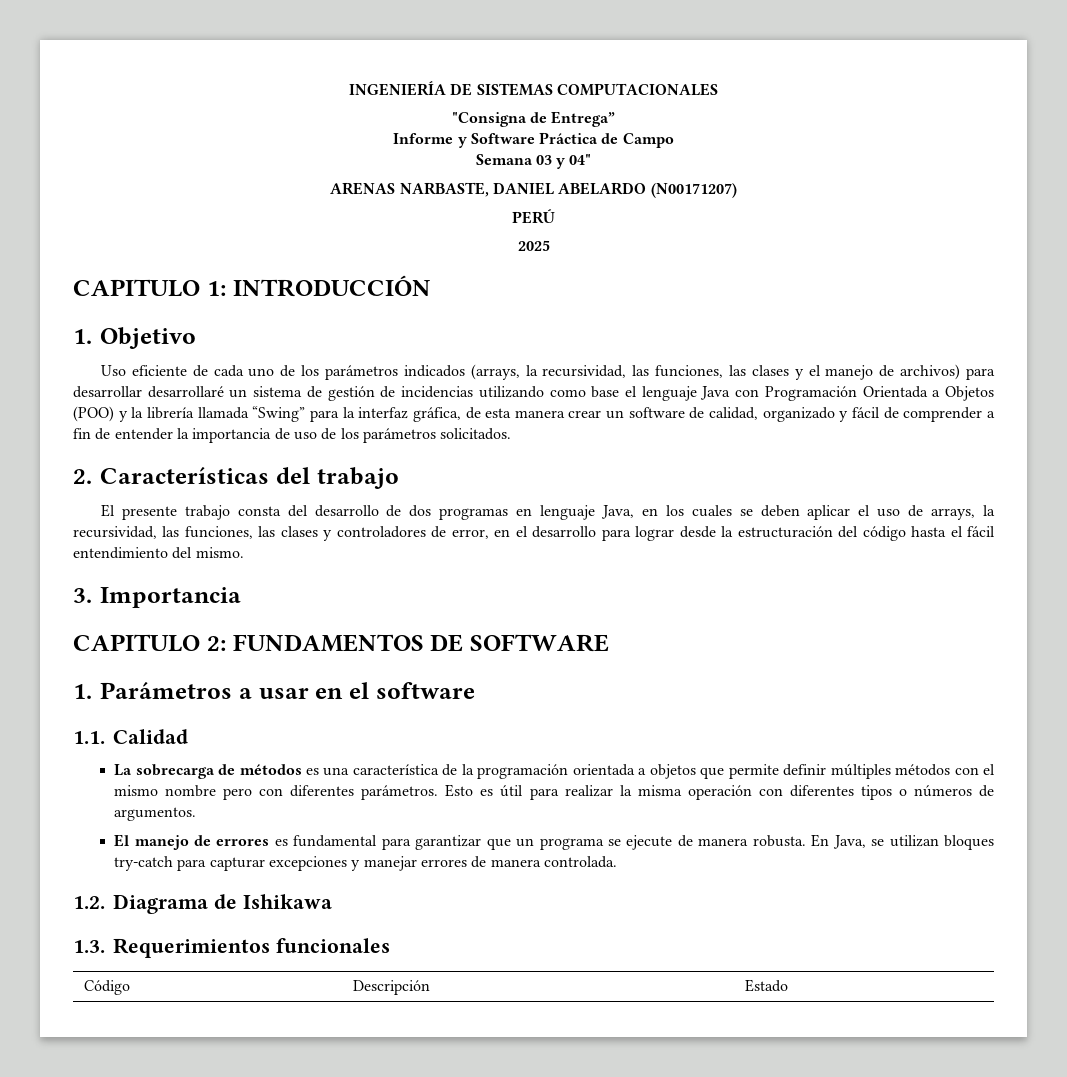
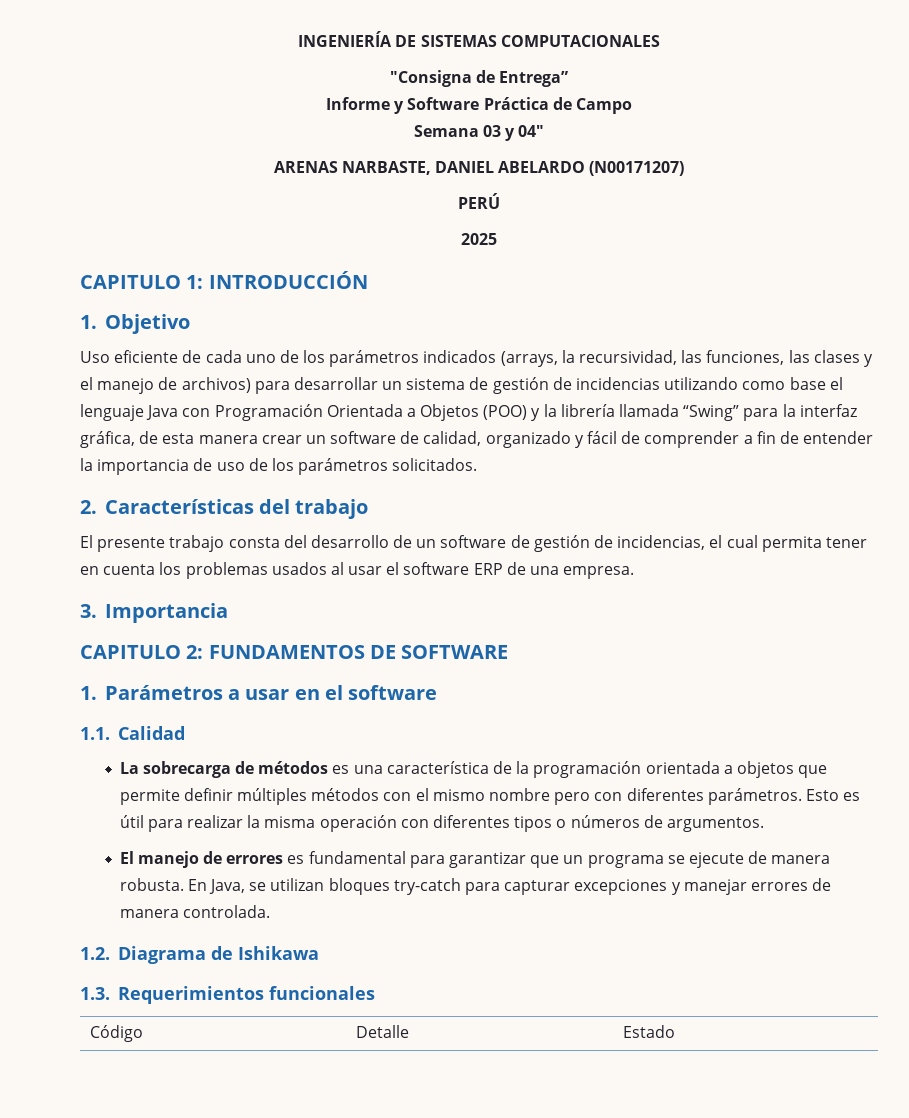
[147,386,224,398] desarrollaré -> (378, 383) none
[409,505,995,520] [73,526,996,541] [73,547,244,559] dos programas en lenguaje Java, en los cuales se deben aplicar el uso de arrays, la recursividad, las funciones, las clases y controladores de error, en el desarrollo para lograr desde la estructuración del código hasta el fácil entendimiento del mismo. -> [416,535,867,552] [80,562,635,579] un software de gestión de incidencias, el cual permita tener en cuenta los problemas usados al usar el software ERP de una empresa.
[352,980,430,995] Descripción -> [356,1025,410,1038] Detalle

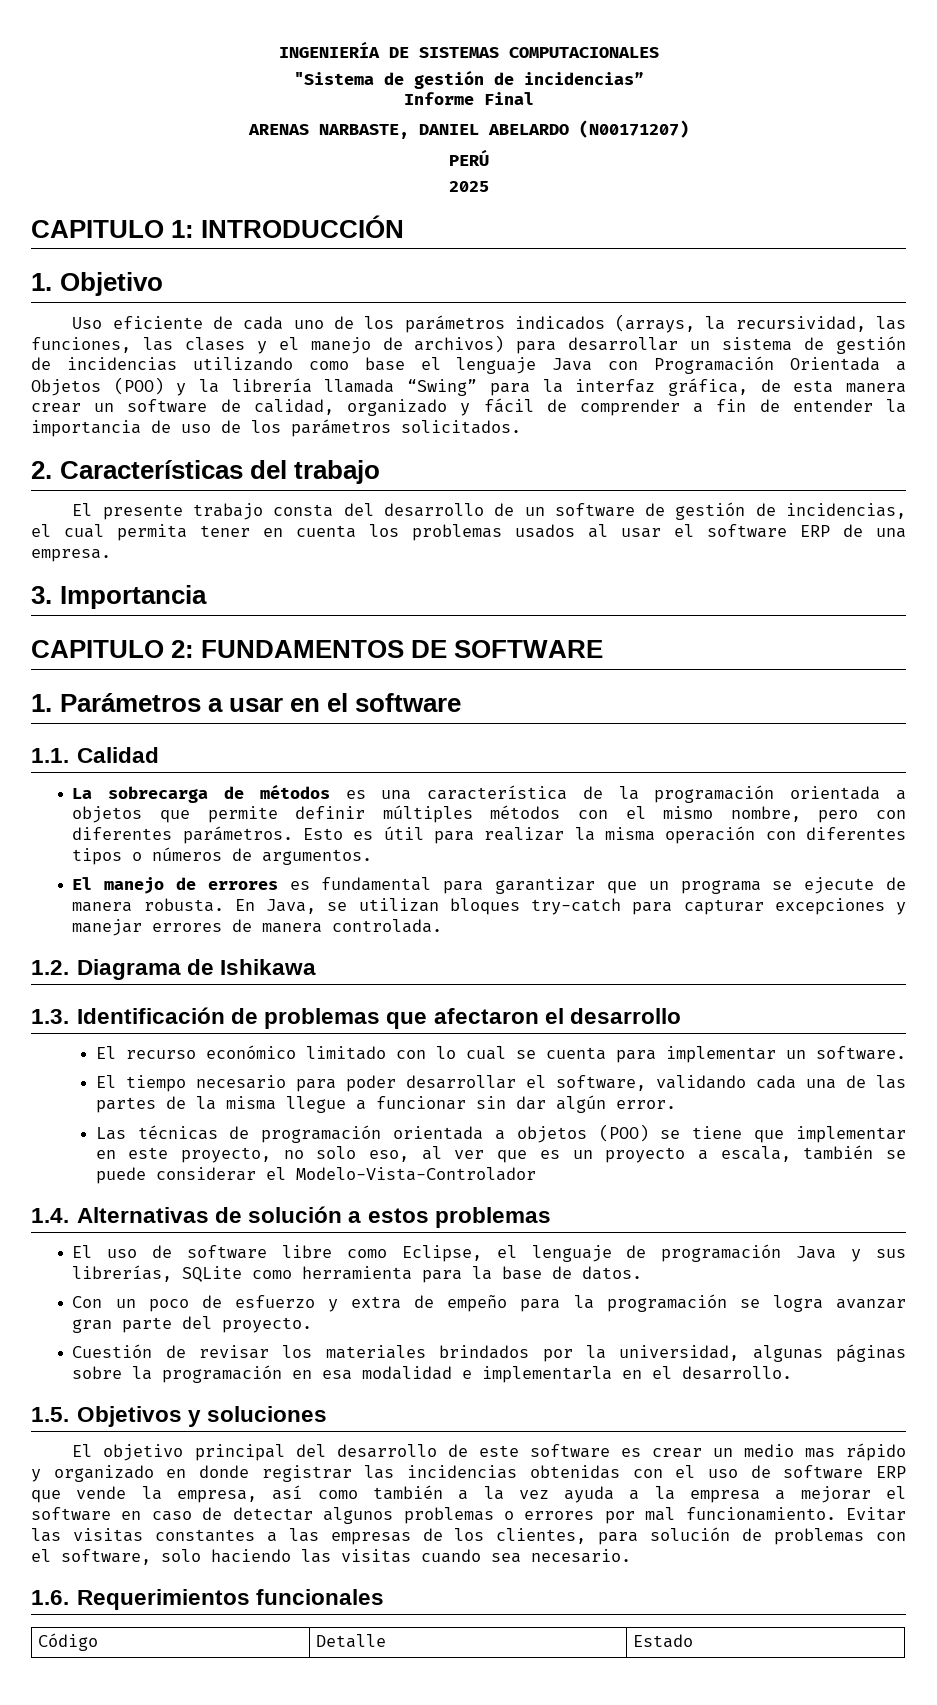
[389,70,569,87] [326,97,632,114] [413,125,545,141] "Consigna de Entrega” // Informe y Software Práctica de Campo // Semana 03 y 04" -> [293,70,644,89] [403,92,534,105] "Sistema de gestión de incidencias” // Informe Final
[489,788,551,801] nombre -> [730,806,801,822] nombre,
(110, 993) none -> [77,1007,681,1029] [95,1045,906,1063] [95,1075,907,1092] [95,1095,676,1113] [95,1124,907,1143] [95,1145,906,1163] [95,1167,536,1184] [31,1206,551,1228] [72,1244,906,1262] [72,1265,643,1283] [72,1294,906,1312] [72,1316,313,1333] [72,1344,907,1362] [72,1365,793,1383] [31,1406,328,1427] [72,1443,907,1461] [31,1465,907,1482] [31,1485,906,1503] [31,1507,906,1524] [31,1527,906,1545] [31,1549,631,1565] [31,1590,69,1605] Identificación de problemas que afectaron el desarrollo // El recurso económico limitado con lo cual se cuenta para implementar un software. // El tiempo necesario para poder desarrollar el software, validando cada una de las partes de la misma llegue a funcionar sin dar algún error. // Las técnicas de programación orientada a objetos (POO) se tiene que implementar en este proyecto, no solo eso, al ver que es un proyecto a escala, también se puede considerar el Modelo-Vista-Controlador // 1.4. Alternativas de solución a estos problemas // El uso de software libre como Eclipse, el lenguaje de programación Java y sus librerías, SQLite como herramienta para la base de datos. // Con un poco de esfuerzo y extra de empeño para la programación se logra avanzar gran parte del proyecto. // Cuestión de revisar los materiales brindados por la universidad, algunas páginas sobre la programación en esa modalidad e implementarla en el desarrollo. // 1.5. Objetivos y soluciones // El objetivo principal del desarrollo de este software es crear un medio mas rápido y organizado en donde registrar las incidencias obtenidas con el uso de software ERP que vende la empresa, así como también a la vez ayuda a la empresa a mejorar el software en caso de detectar algunos problemas o errores por mal funcionamiento. Evitar las visitas constantes a las empresas de los clientes, para solución de problemas con el software, solo haciendo las visitas cuando sea necesario. // 1.6.

